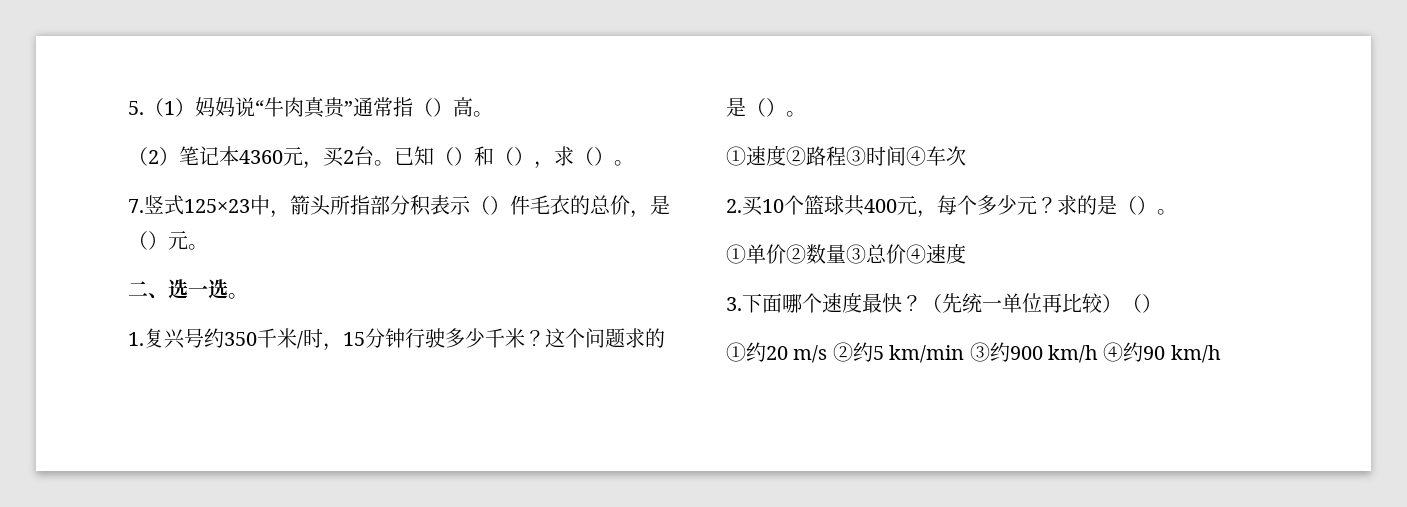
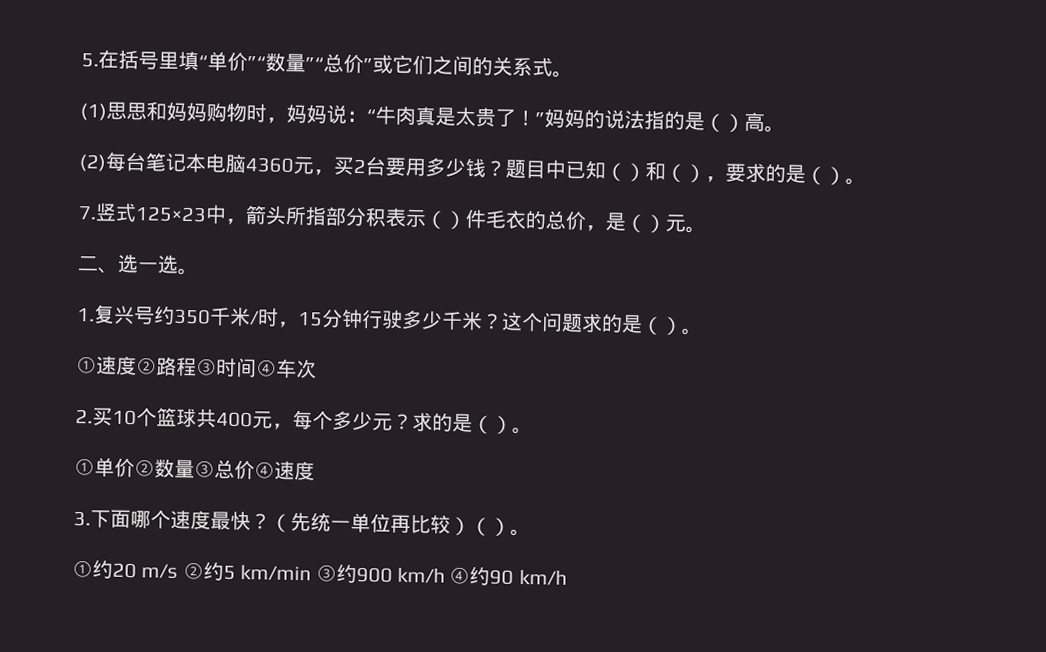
[144,97,493,118] [128,146,394,169] （1）妈妈说“牛肉真贵”通常指（）高。 // （2）笔记本4360元，买2台。 -> [98,49,573,78] [80,101,785,133] [79,151,566,179] 在括号里填“单价”“数量”“总价”或它们之间的关系式。 // (1)思思和妈妈购物时，妈妈说：“牛肉真是太贵了！”妈妈的说法指的是（）高。 // (2)每台笔记本电脑4360元，买2台要用多少钱？题目中
[554,146,574,166] 求 -> [725,162,806,184] 要求的是
(1162, 303) none -> [510,528,531,537] 。

